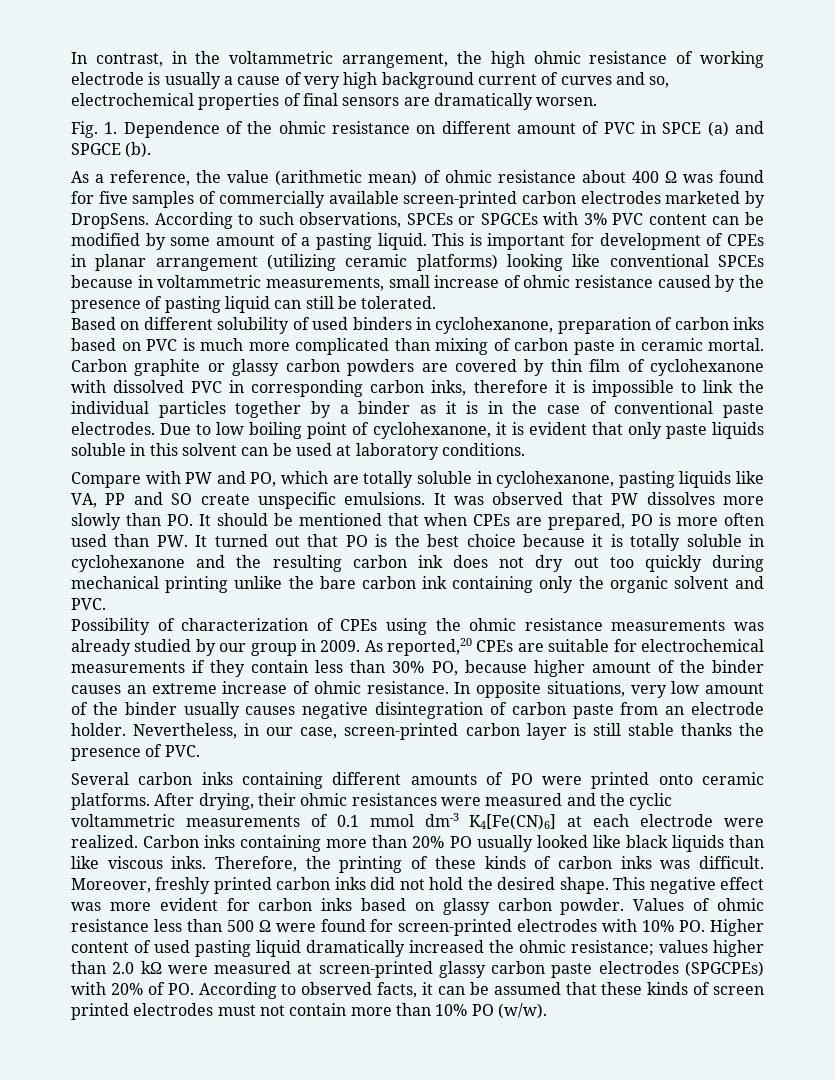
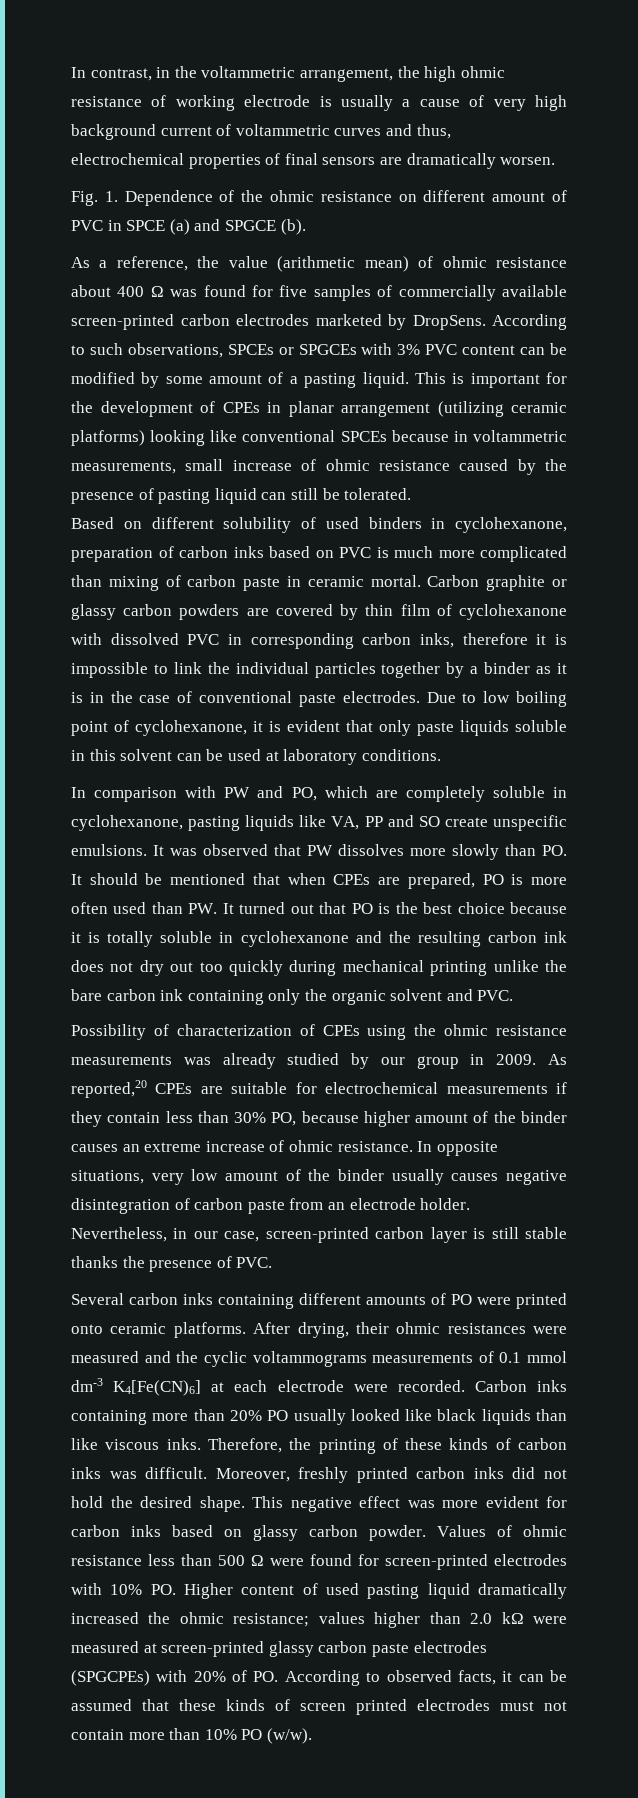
(559, 78) none -> [235,124,330,136] voltammetric
[649,76,670,88] so, -> [416,124,451,139] thus,
(595, 239) none -> [71,401,93,413] the
[71,472,141,488] Compare -> [71,787,178,802] In comparison
[363,471,414,488] totally -> [405,786,485,802] completely
[71,814,175,827] voltammetric -> [252,1351,367,1367] voltammograms
[71,835,138,848] realized. -> [397,1380,465,1392] recorded.

